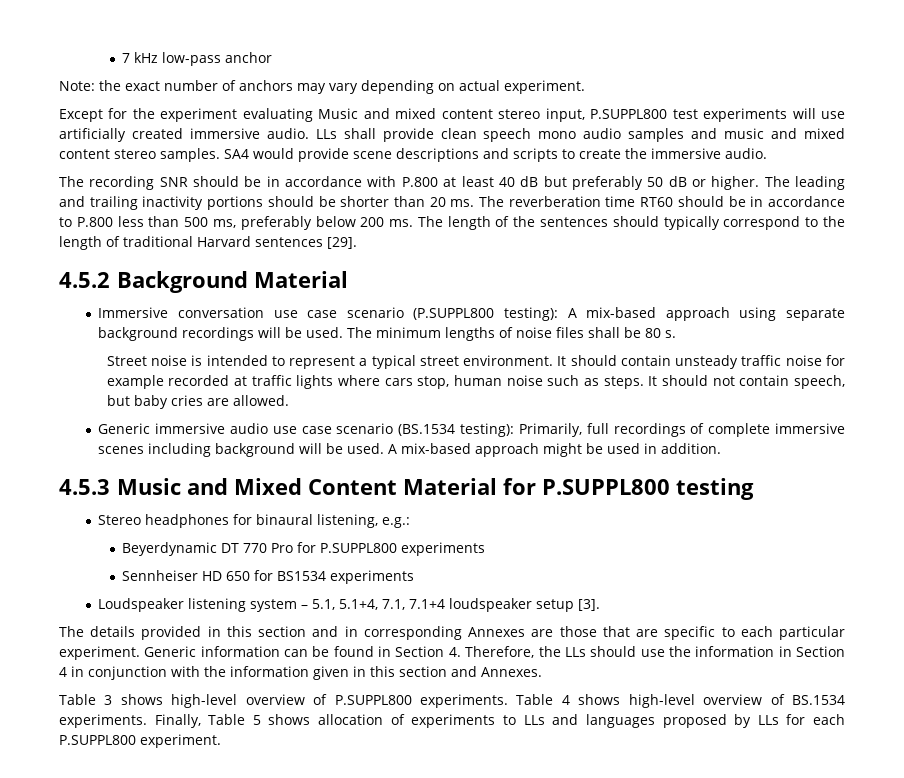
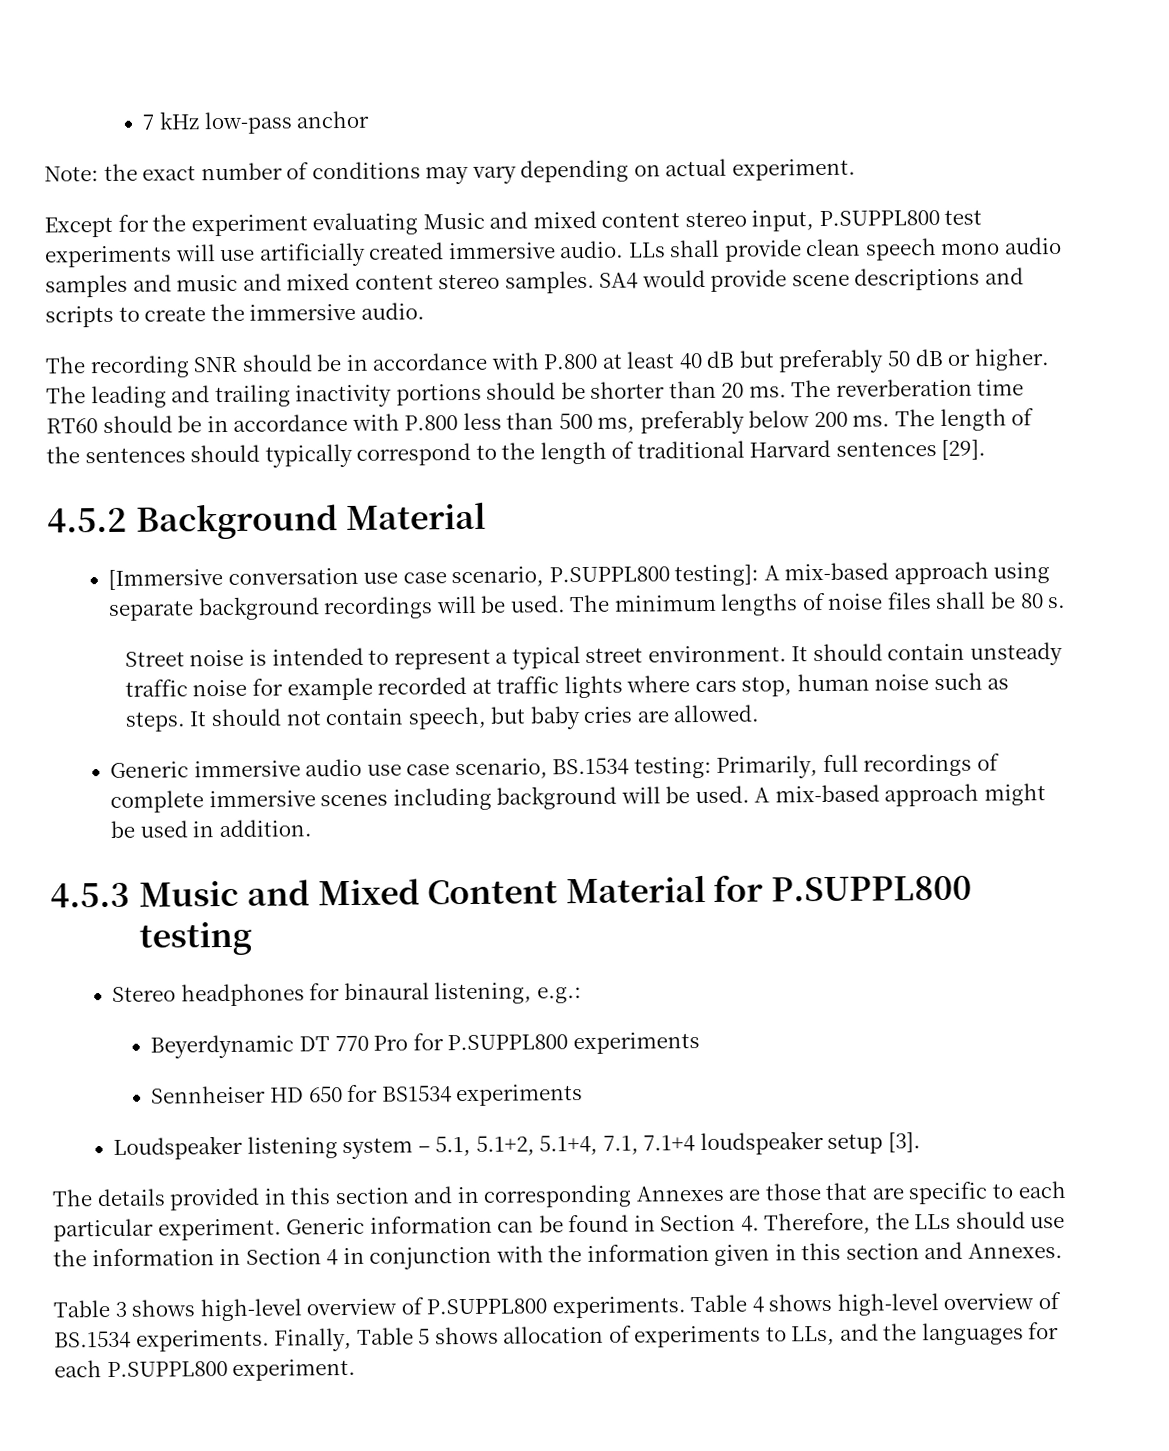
[239,80,293,91] anchors -> [311,161,421,180] conditions
[59,217,72,227] to -> [351,413,400,431] with
[98,307,169,318] Immersive -> [108,569,224,590] [Immersive
[346,307,558,321] scenario (P.SUPPL800 testing): -> [451,564,760,588] scenario, P.SUPPL800 testing]:
[336,423,515,437] scenario (BS.1534 testing): -> [454,756,712,780] scenario, BS.1534 testing:
(336, 604) none -> [475,1135,535,1156] 5.1+2,
[523,714,779,728] LLs and languages proposed by LLs -> [791,1322,1024,1346] LLs, and the languages

